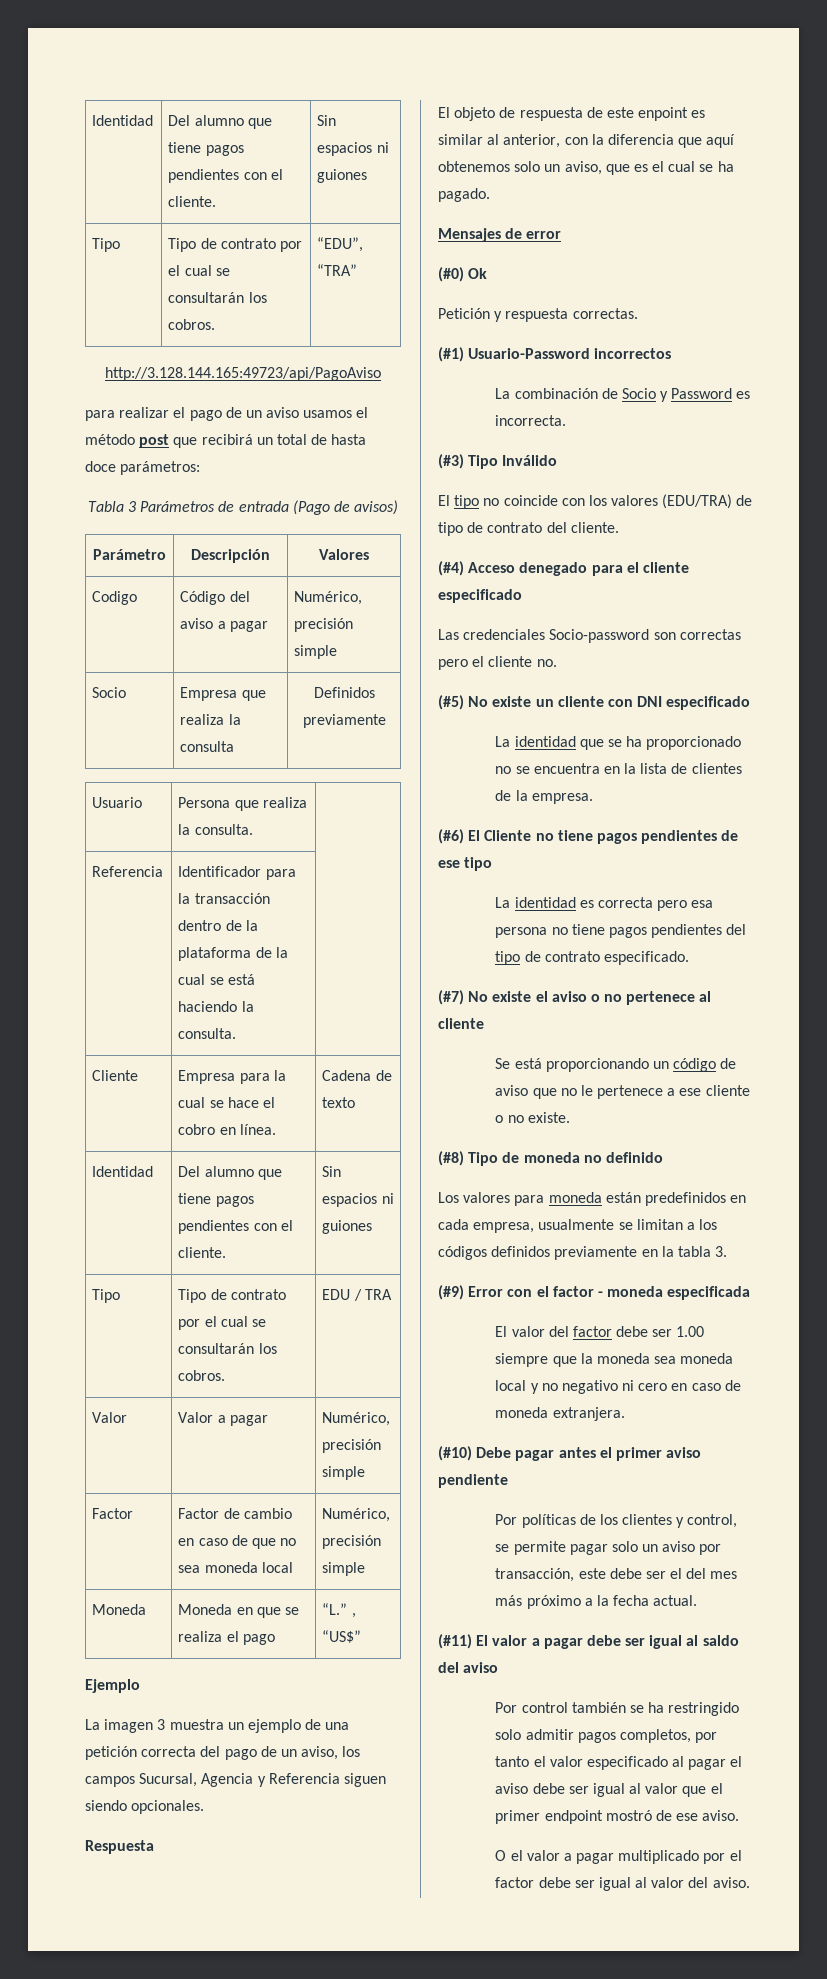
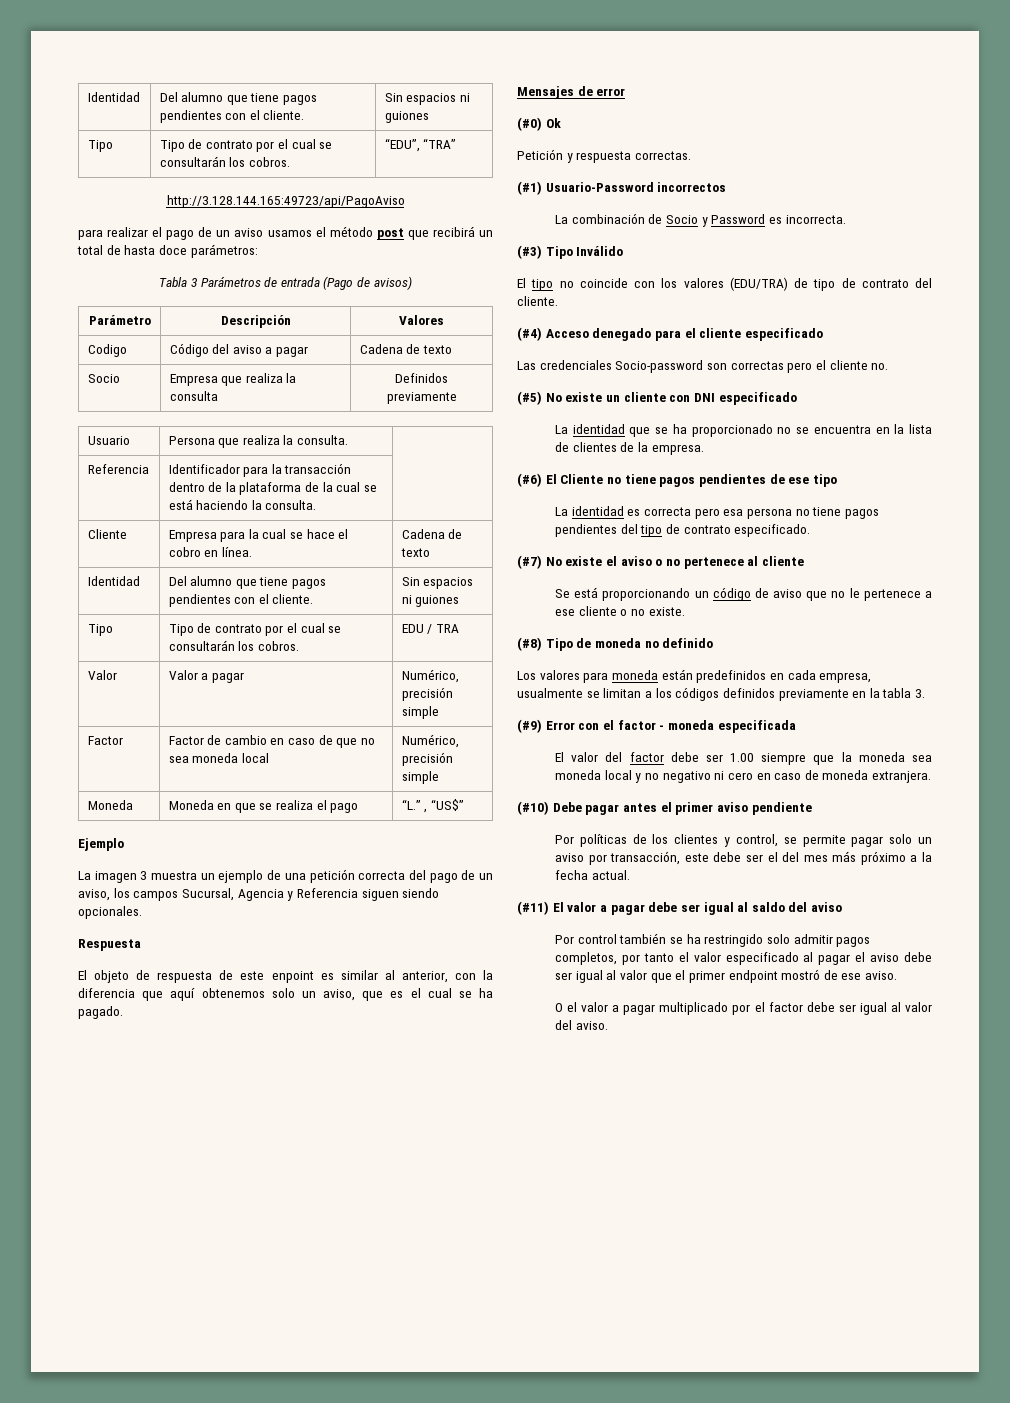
[294,591,363,605] [294,618,354,632] [294,645,338,659] Numérico, precisión simple -> [359,344,452,354] Cadena de texto

